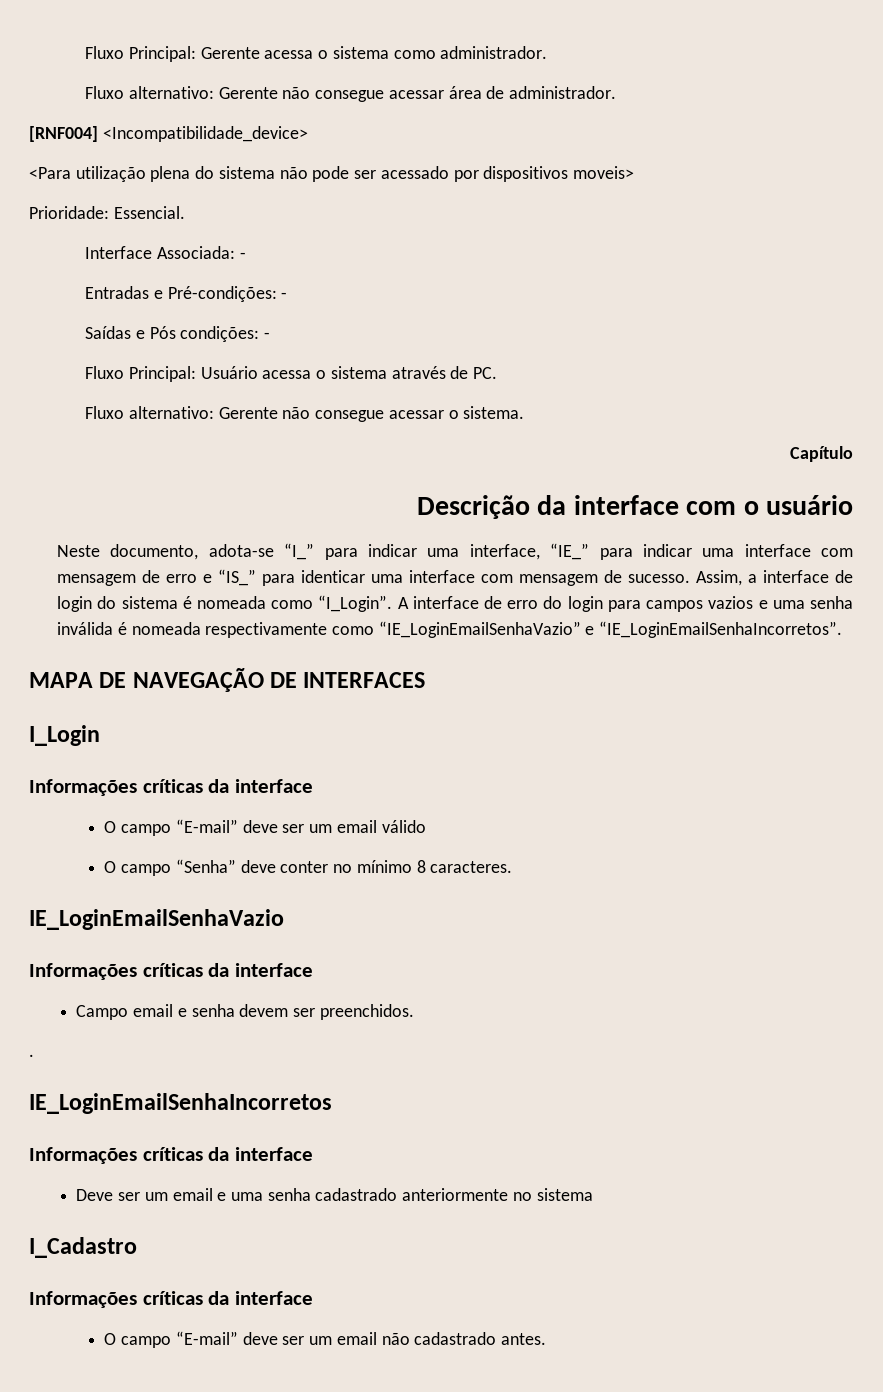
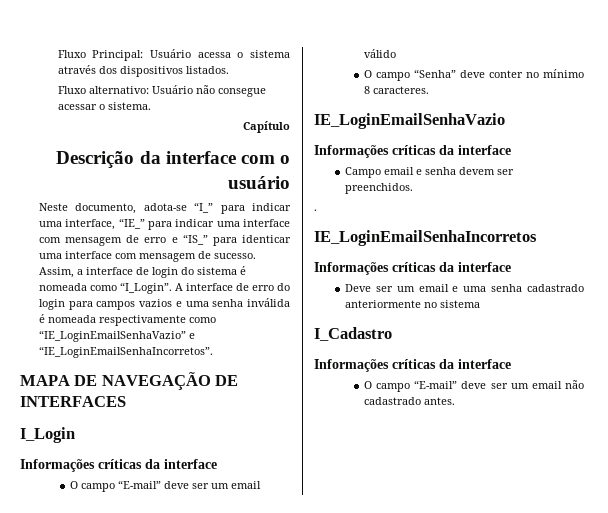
[85,46,548,62] [85,86,617,102] [29,126,308,142] [29,166,634,182] [29,206,185,219] [85,246,246,259] [85,286,288,302] [85,326,271,342] [85,366,196,382] Fluxo Principal: Gerente acessa o sistema como administrador. // Fluxo alternativo: Gerente não consegue acessar área de administrador. // [RNF004] <Incompatibilidade_device> // <Para utilização plena do sistema não pode ser acessado por dispositivos moveis> // Prioridade: Essencial. // Interface Associada: - // Entradas e Pré-condições: - // Saídas e Pós condições: - // Fluxo Principal: -> [57,50,144,61] Fluxo Principal:
[450,366,498,379] [85,406,278,419] de PC. // Fluxo alternativo: Gerente -> [98,66,229,77] [57,85,193,94] dos dispositivos listados. // Fluxo alternativo: Usuário

